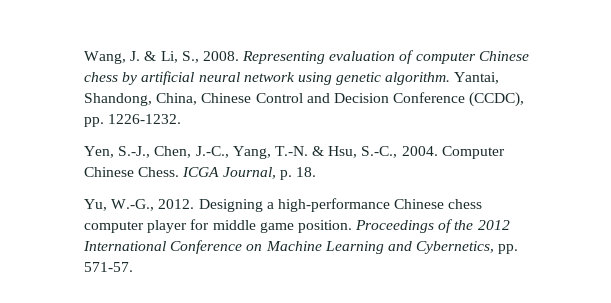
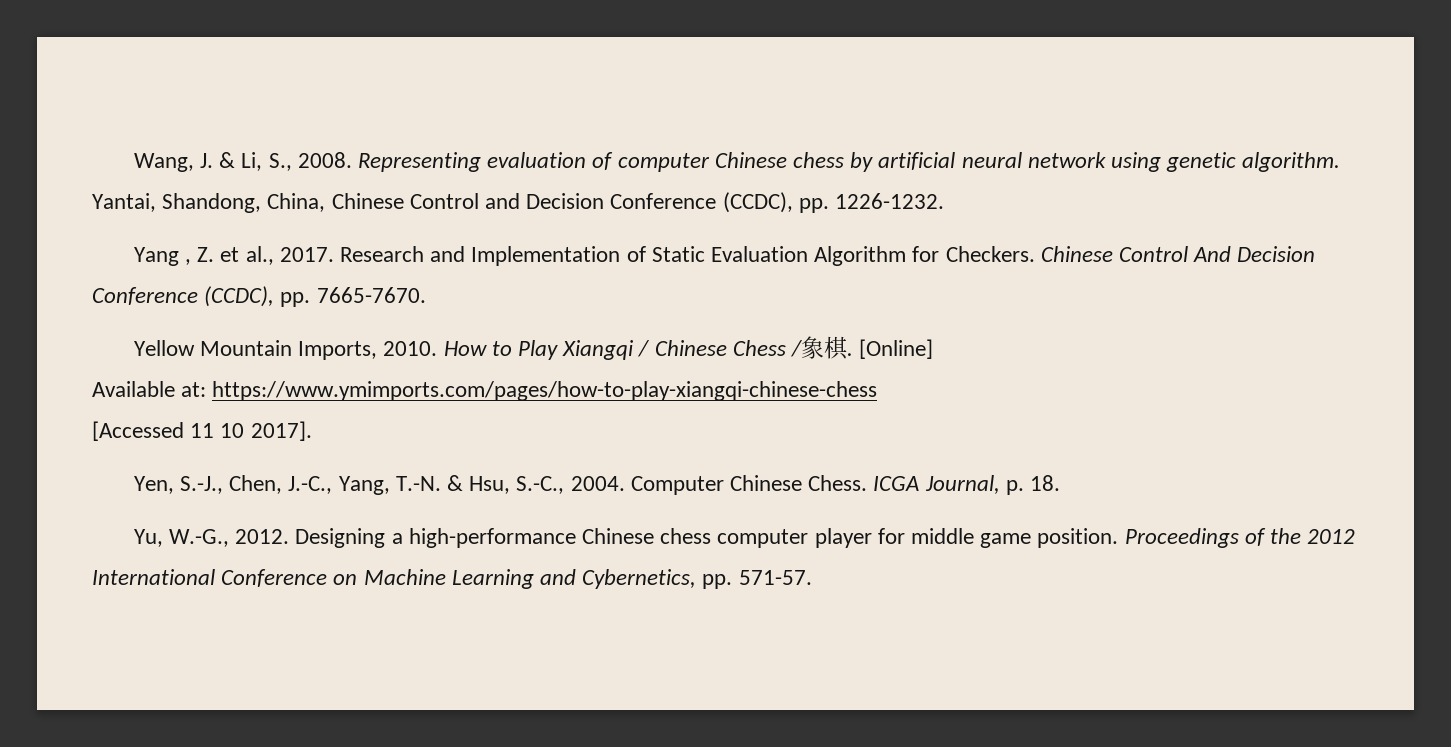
(182, 119) none -> [133,246,1316,266] [92,286,426,307] [133,336,934,360] [92,381,878,401] [92,421,312,441] // Yang , Z. et al., 2017. Research and Implementation of Static Evaluation Algorithm for Checkers. Chinese Control And Decision Conference (CCDC), pp. 7665-7670. // Yellow Mountain Imports, 2010. How to Play Xiangqi / Chinese Chess /象棋. [Online] // Available at: https://www.ymimports.com/pages/how-to-play-xiangqi-chinese-chess // [Accessed 11 10 2017].

